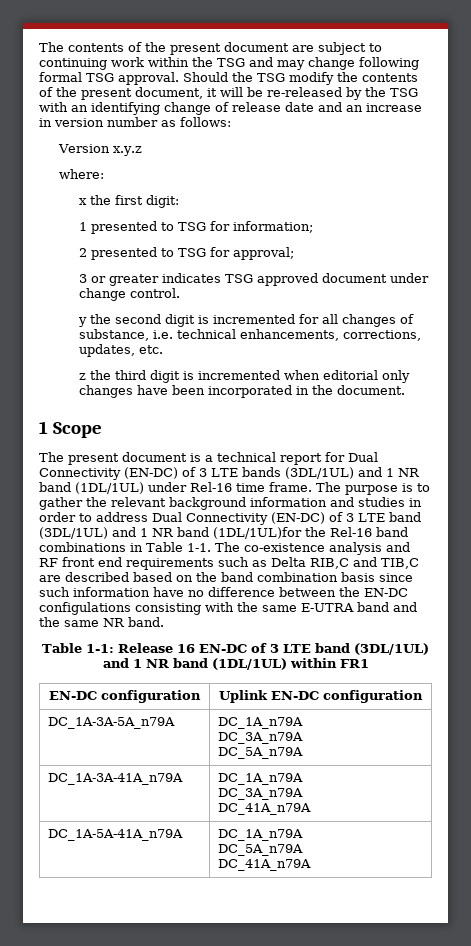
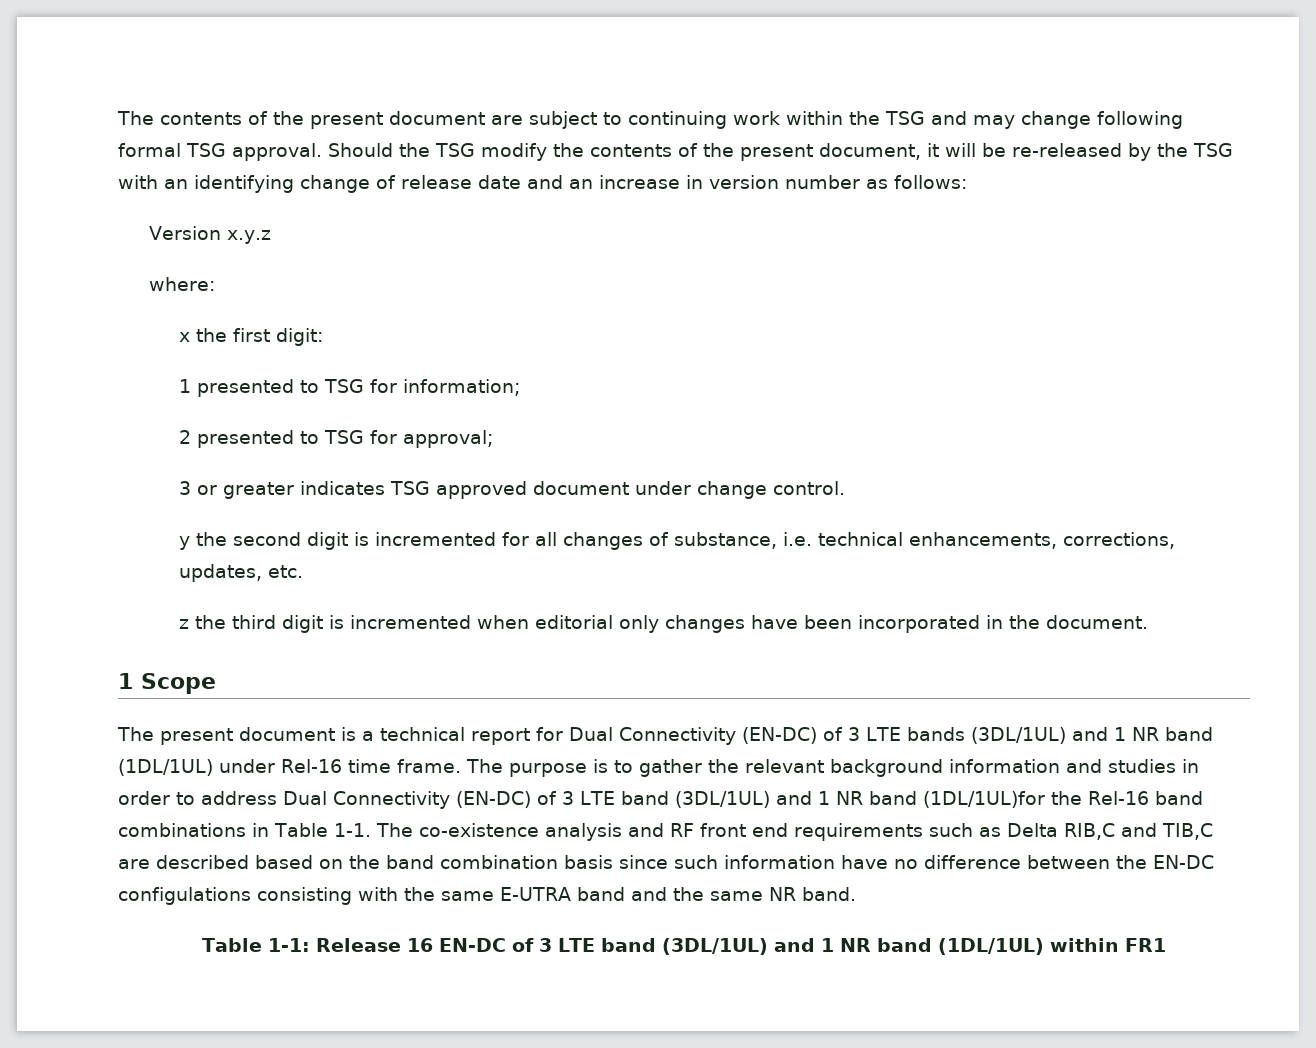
[49,690,201,703] [219,690,423,703] [48,717,176,729] [218,717,304,729] [218,732,304,744] [218,747,304,759] [48,773,184,785] [218,773,304,785] [218,788,304,800] [218,803,312,815] [48,829,184,841] [218,829,304,841] [218,844,304,856] [218,859,312,871] // EN-DC configuration | Uplink EN-DC configuration // DC_1A-3A-5A_n79A | DC_1A_n79A // DC_3A_n79A // DC_5A_n79A // DC_1A-3A-41A_n79A | DC_1A_n79A // DC_3A_n79A // DC_41A_n79A // DC_1A-5A-41A_n79A | DC_1A_n79A // DC_5A_n79A // DC_41A_n79A -> (1167, 945) none

